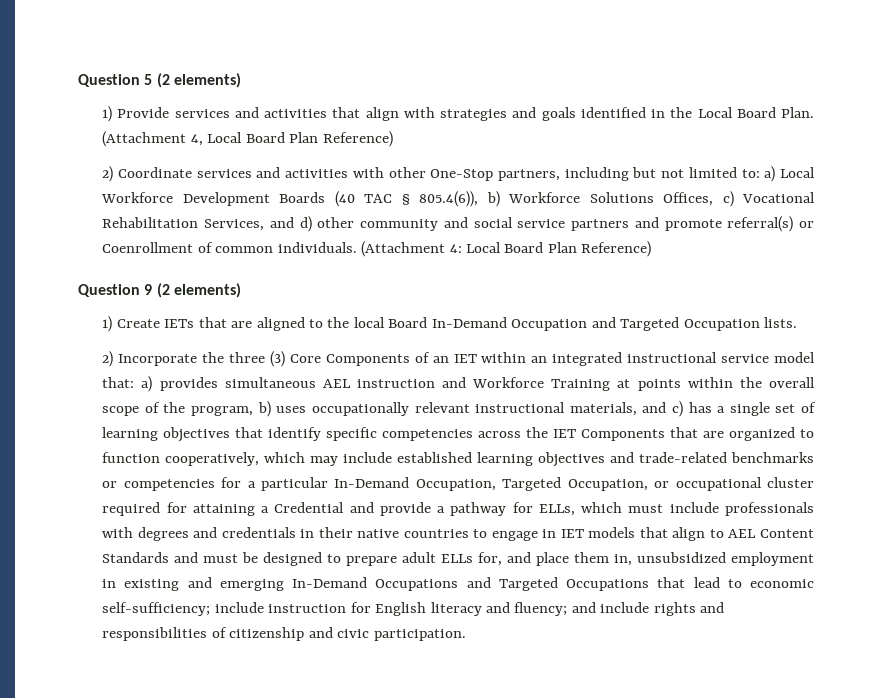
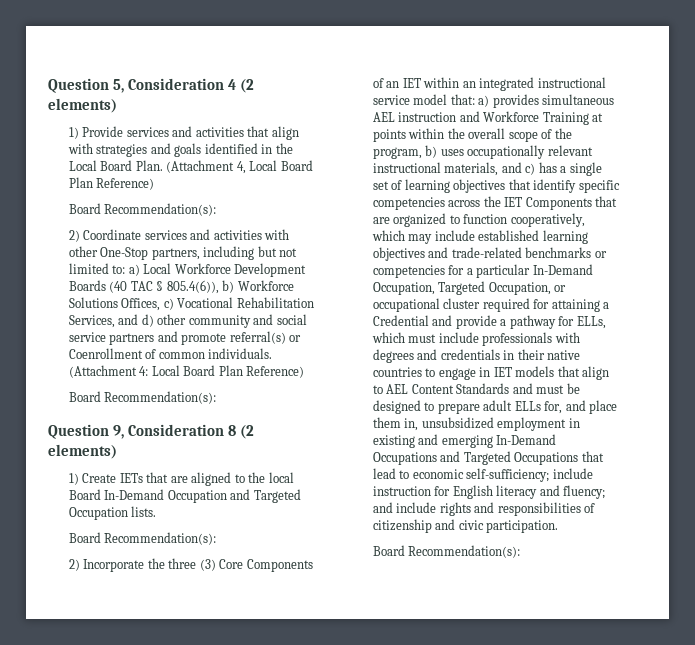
[78,74,153,87] Question 5 -> [48,78,237,93] Question 5, Consideration 4
(393, 139) none -> [68,203,217,216] // Board Recommendation(s):
[78,284,153,297] // Question 9 -> [68,391,217,404] [48,424,237,439] // Board Recommendation(s): // Question 9, Consideration 8
(798, 322) none -> [68,532,217,545] // Board Recommendation(s):
(466, 635) none -> [372,545,521,558] // Board Recommendation(s):

